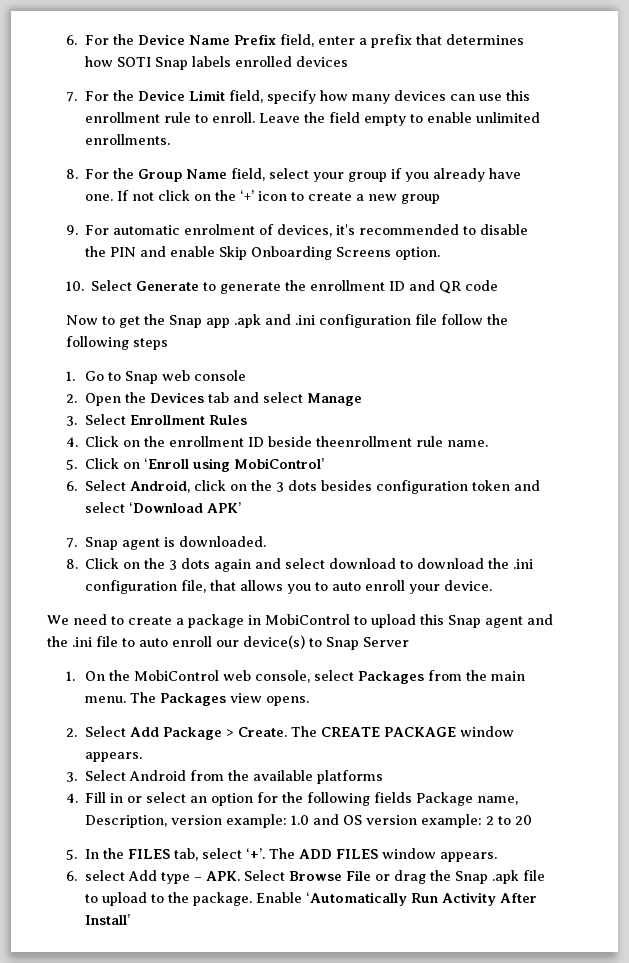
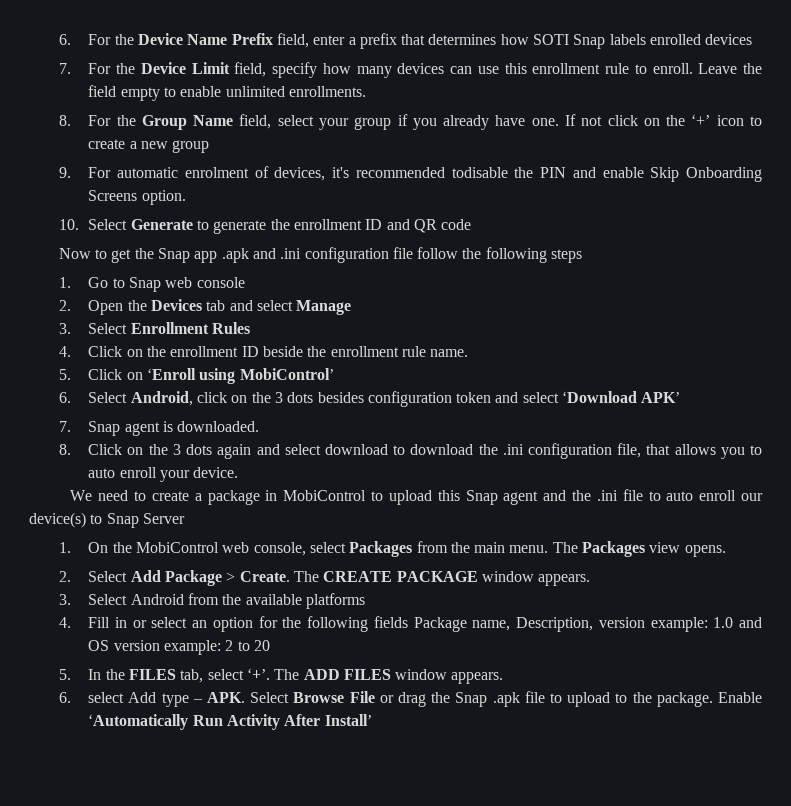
[463,224,529,235] to disable -> [451,167,508,178] todisable
[316,436,413,447] theenrollment -> [307,346,399,357] the enrollment

